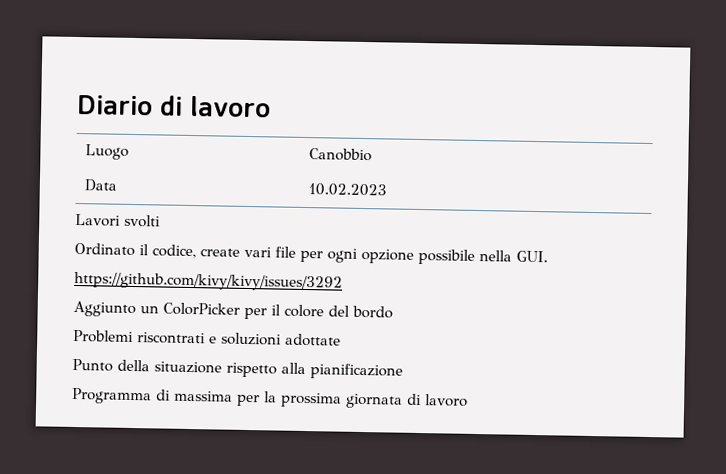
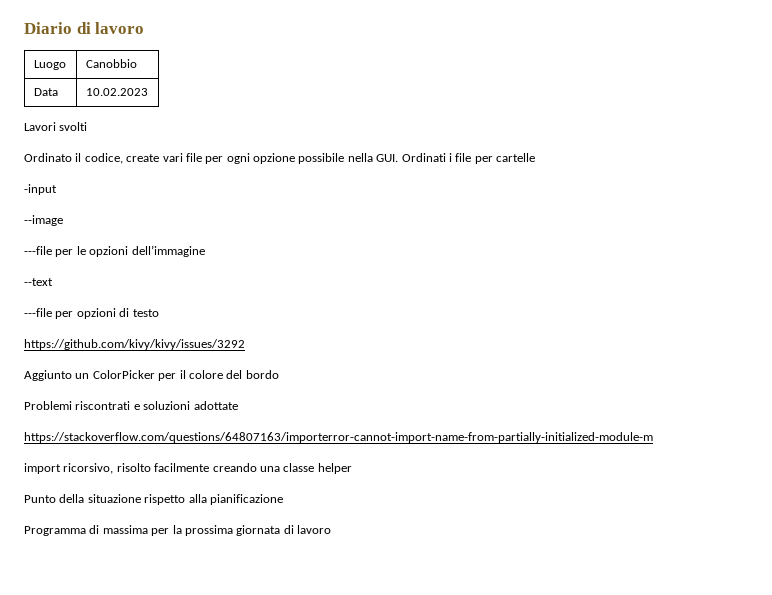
(548, 256) none -> [401,153,535,164] [24,184,57,195] [24,215,63,226] [24,245,205,257] [24,278,53,286] [24,308,159,319] Ordinati i file per cartelle // -input // --image // ---file per le opzioni dell’immagine // --text // ---file per opzioni di testo
(341, 340) none -> [24,432,653,443] [24,463,352,474] // https://stackoverflow.com/questions/64807163/importerror-cannot-import-name-from-partially-initialized-module-m // import ricorsivo, risolto facilmente creando una classe helper

